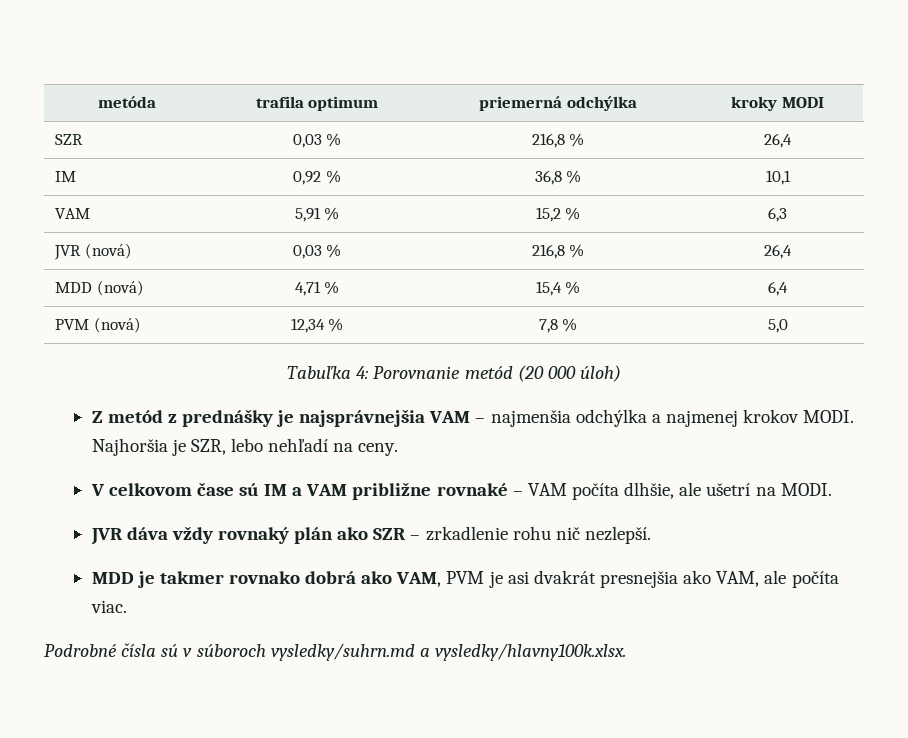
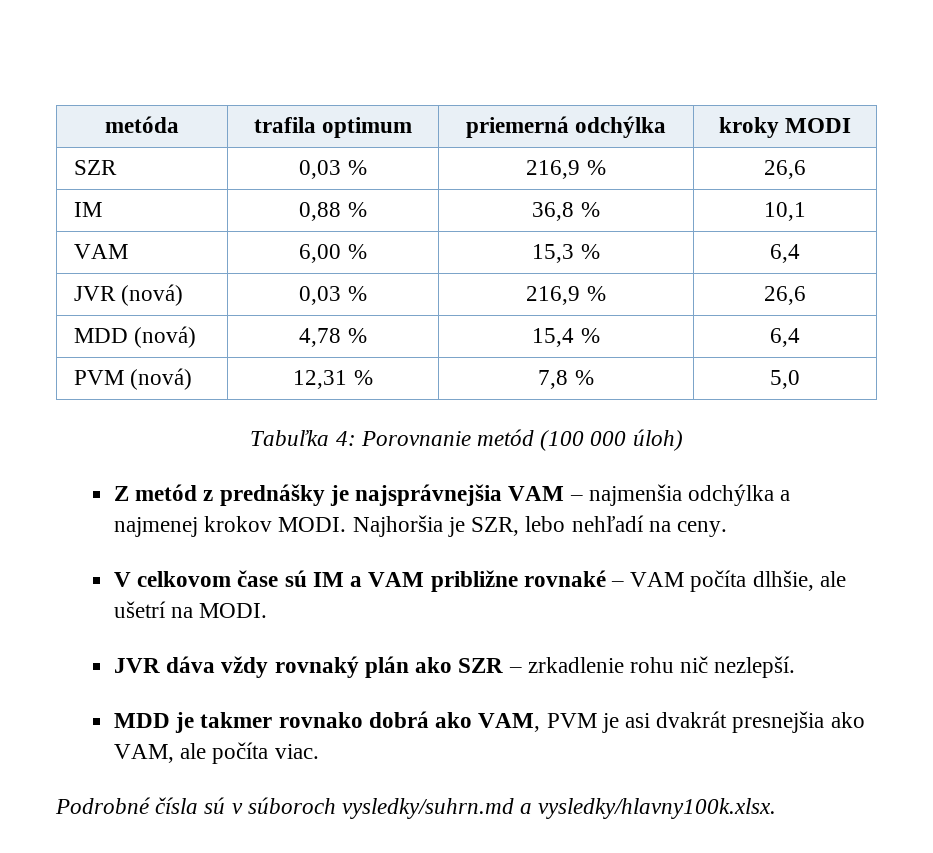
[531,133,585,148] [764,133,792,148] 216,8 % | 26,4 -> [526,160,606,179] [764,160,806,179] 216,9 % | 26,6
[293,171,322,185] 0,92 -> [299,202,342,221] 0,88
[294,207,340,222] [535,207,581,222] [768,207,787,222] 5,91 % | 15,2 % | 6,3 -> [299,244,367,263] [532,244,600,263] [770,244,800,263] 6,00 % | 15,3 % | 6,4
[531,244,585,259] [764,244,792,259] 216,8 % | 26,4 -> [526,286,606,305] [764,286,806,305] 216,9 % | 26,6
[294,281,321,296] 4,71 -> [299,328,342,347] 4,78
[290,318,325,333] 12,34 -> [293,370,348,389] 12,31
[517,365,544,382] (20 -> [540,430,585,451] (100

